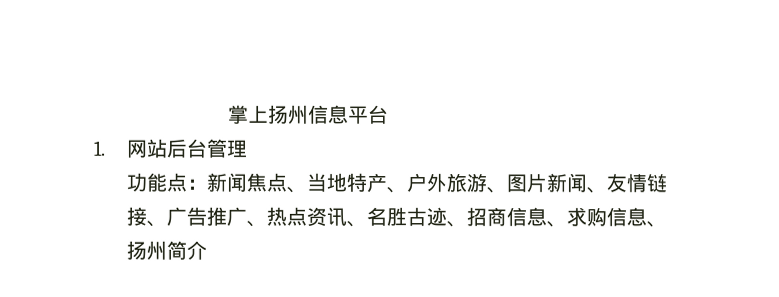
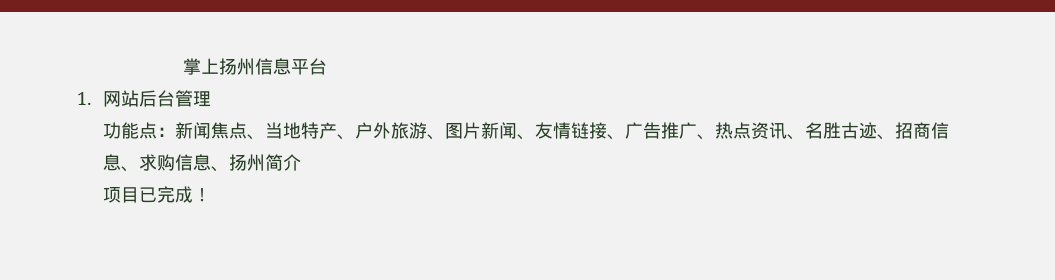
(208, 250) none -> [103,186,212,203] // 项目已完成！

